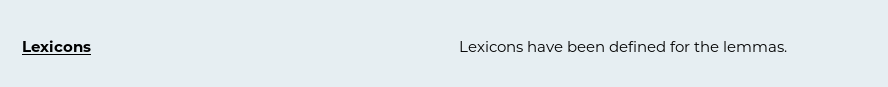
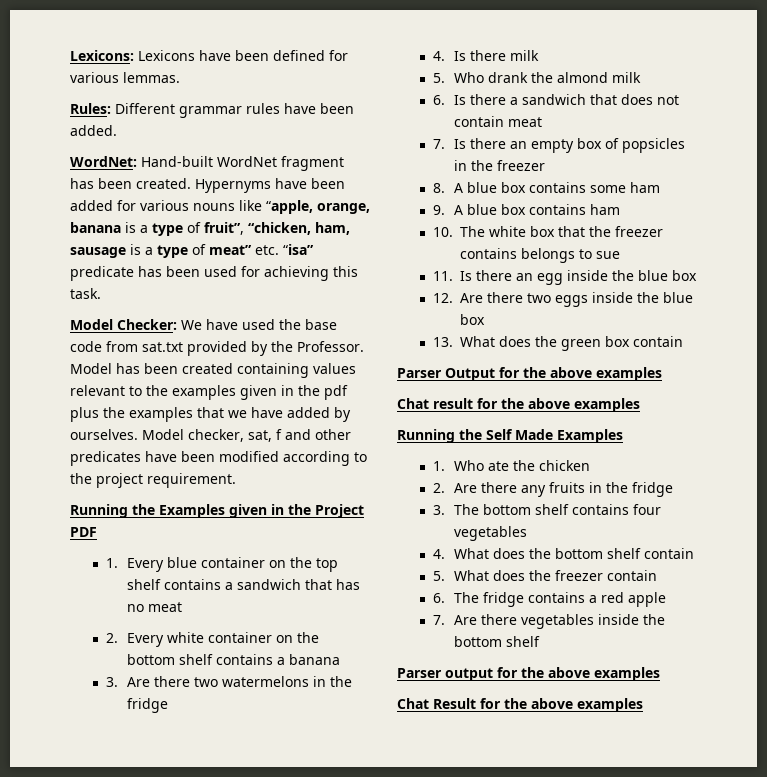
[22,40,91,52] Lexicons // -> [70,50,134,61] Lexicons:
[694,41,788,52] the lemmas. -> [70,72,180,83] [70,103,354,118] [70,125,117,136] [70,156,344,171] [70,178,345,193] [70,200,370,214] [70,222,350,236] [70,244,314,258] [70,266,358,281] [70,288,101,299] [70,319,337,330] [70,341,364,356] [70,363,356,378] [70,385,348,400] [70,407,351,422] [70,429,351,442] [70,451,367,466] [70,473,236,488] [70,504,364,518] [70,527,97,537] [106,557,338,572] [126,579,360,590] [126,602,182,612] [106,632,319,647] [126,654,340,665] [106,676,352,687] [126,698,168,713] [433,50,539,61] [433,72,641,83] [433,94,679,105] [453,116,542,127] [433,138,685,153] [453,160,545,171] [433,182,660,193] [433,204,620,215] [433,226,664,237] [460,248,621,263] [433,270,698,285] [433,292,694,307] [460,314,486,325] [433,336,684,351] [397,367,662,381] [397,398,640,412] [397,429,623,443] [433,460,590,471] [433,482,673,497] [433,504,661,515] [453,526,527,541] [433,548,694,559] [433,570,657,581] [433,592,666,607] [433,614,665,629] [453,636,540,647] [397,667,660,681] [397,698,643,712] various lemmas. // Rules: Different grammar rules have been added. // WordNet: Hand-built WordNet fragment has been created. Hypernyms have been added for various nouns like “apple, orange, banana is a type of fruit”, “chicken, ham, sausage is a type of meat” etc. “isa” predicate has been used for achieving this task. // Model Checker: We have used the base code from sat.txt provided by the Professor. Model has been created containing values relevant to the examples given in the pdf plus the examples that we have added by ourselves. Model checker, sat, f and other predicates have been modified according to the project requirement. // Running the Examples given in the Project PDF // 1. Every blue container on the top shelf contains a sandwich that has no meat // 2. Every white container on the bottom shelf contains a banana // 3. Are there two watermelons in the fridge // 4. Is there milk // 5. Who drank the almond milk // 6. Is there a sandwich that does not contain meat // 7. Is there an empty box of popsicles in the freezer // 8. A blue box contains some ham // 9. A blue box contains ham // 10. The white box that the freezer contains belongs to sue // 11. Is there an egg inside the blue box // 12. Are there two eggs inside the blue box // 13. What does the green box contain // Parser Output for the above examples // Chat result for the above examples // Running the Self Made Examples // 1. Who ate the chicken // 2. Are there any fruits in the fridge // 3. The bottom shelf contains four vegetables // 4. What does the bottom shelf contain // 5. What does the freezer contain // 6. The fridge contains a red apple // 7. Are there vegetables inside the bottom shelf // Parser output for the above examples // Chat Result for the above examples

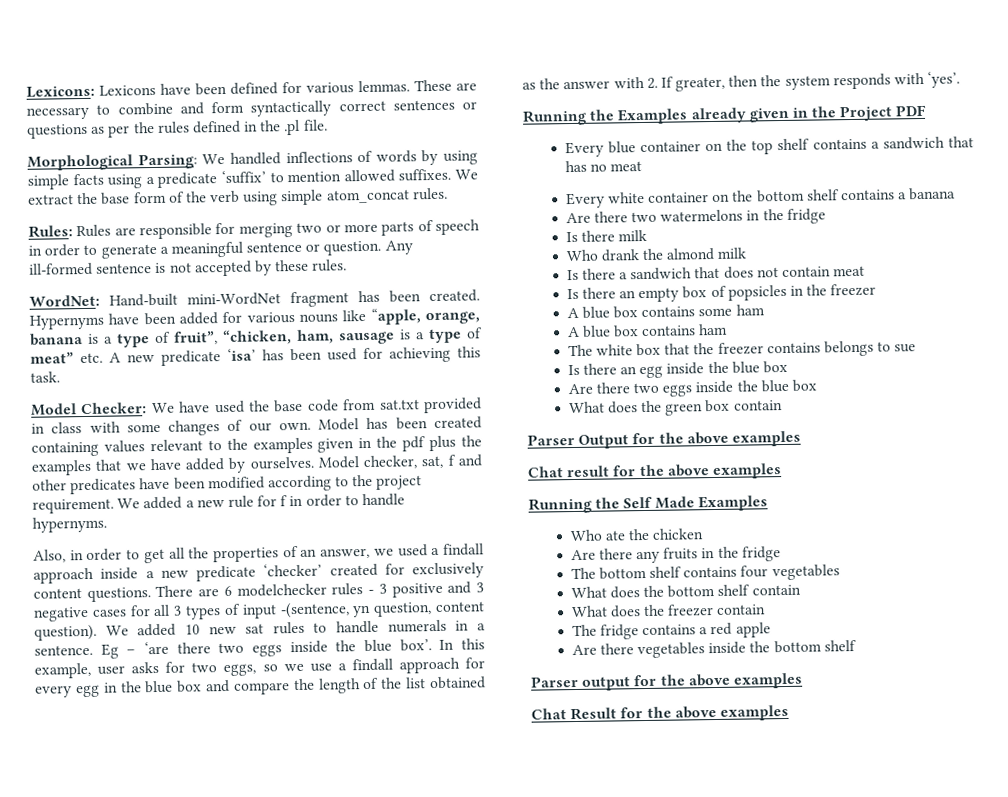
[70,103,354,118] [70,125,117,136] // Rules: Different grammar rules have been added. -> [414,79,477,92] [26,99,477,120] [27,119,328,139] [27,149,478,171] [27,168,479,190] [28,187,448,206] [28,219,481,240] [28,240,413,259] [29,259,348,277] These are necessary to combine and form syntactically correct sentences or questions as per the rules defined in the .pl file. // Morphological Parsing: We handled inflections of words by using simple facts using a predicate ‘suffix’ to mention allowed suffixes. We extract the base form of the verb using simple atom_concat rules. // Rules: Rules are responsible for merging two or more parts of speech in order to generate a meaningful sentence or question. Any ill-formed sentence is not accepted by these rules.
[217,156,277,167] WordNet -> [187,292,281,306] mini-WordNet
[283,244,314,255] [70,266,134,281] “isa” predicate -> [109,348,256,366] A new predicate ‘isa’
[251,341,364,356] by the Professor. -> [31,419,311,436] in class with some changes of our own.
(236, 480) none -> [117,493,406,510] [32,516,107,533] [33,543,485,564] [33,562,484,584] [33,581,485,602] [33,601,485,622] [34,619,486,641] [34,638,486,659] [34,657,485,679] [35,676,487,698] [522,71,961,92] We added a new rule for f in order to handle hypernyms. // Also, in order to get all the properties of an answer, we used a findall approach inside a new predicate ‘checker’ created for exclusively content questions. There are 6 modelchecker rules - 3 positive and 3 negative cases for all 3 types of input -(sentence, yn question, content question). We added 10 new sat rules to handle numerals in a sentence. Eg – ‘are there two eggs inside the blue box’. In this example, user asks for two eggs, so we use a findall approach for every egg in the blue box and compare the length of the list obtained as the answer with 2. If greater, then the system responds with ‘yes’.
(225, 511) none -> [690,107,747,124] already
[106,558,119,568] 1. -> (927, 110) none
[106,633,119,643] 2. -> (642, 166) none
[106,677,119,687] 3. -> (957, 194) none
[433,51,446,61] 4. -> (826, 216) none
[433,73,446,83] 5. -> (647, 235) none
[433,95,446,105] 6. -> (748, 253) none
[433,139,446,149] 7. -> (866, 271) none
[433,183,446,193] 8. -> (877, 290) none
[433,205,446,215] 9. -> (765, 310) none
[433,227,454,237] 10. -> (729, 329) none
[433,271,454,281] 11. -> (917, 348) none
[433,293,454,303] 12. -> (788, 367) none
[433,337,454,347] 13. -> (817, 385) none
[433,461,446,471] 1. -> (768, 503) none
[433,483,446,493] 2. -> (705, 534) none
[433,505,446,515] 3. -> (781, 554) none
[433,549,446,559] 4. -> (840, 572) none
[433,571,446,581] 5. -> (801, 590) none
[433,593,446,603] 6. -> (767, 609) none
[433,615,446,625] 7. -> (771, 630) none

